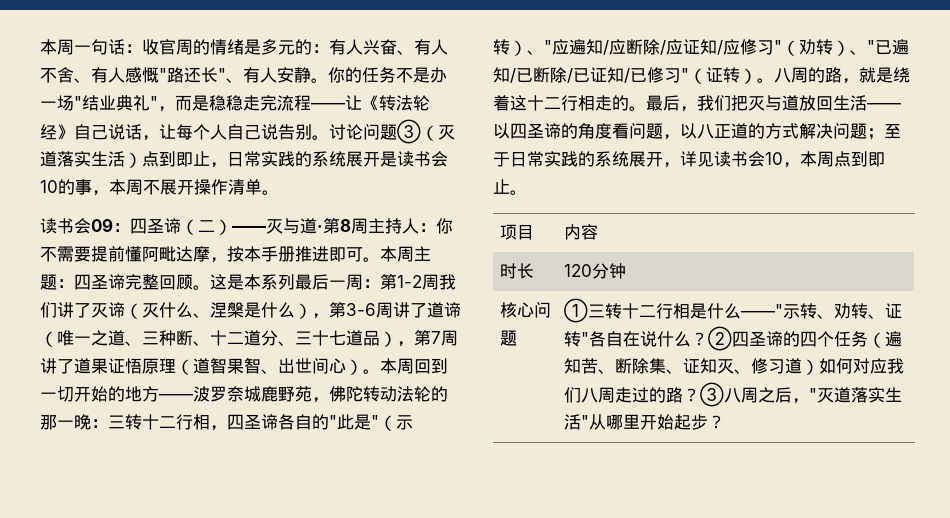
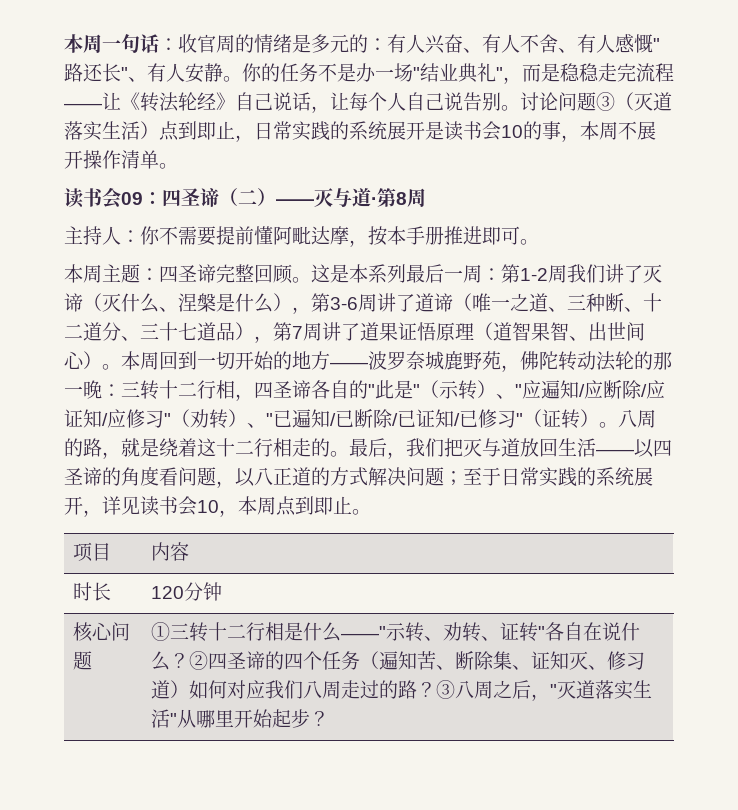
(368, 226) none -> (426, 197) //
(380, 259) none -> (539, 242) //

